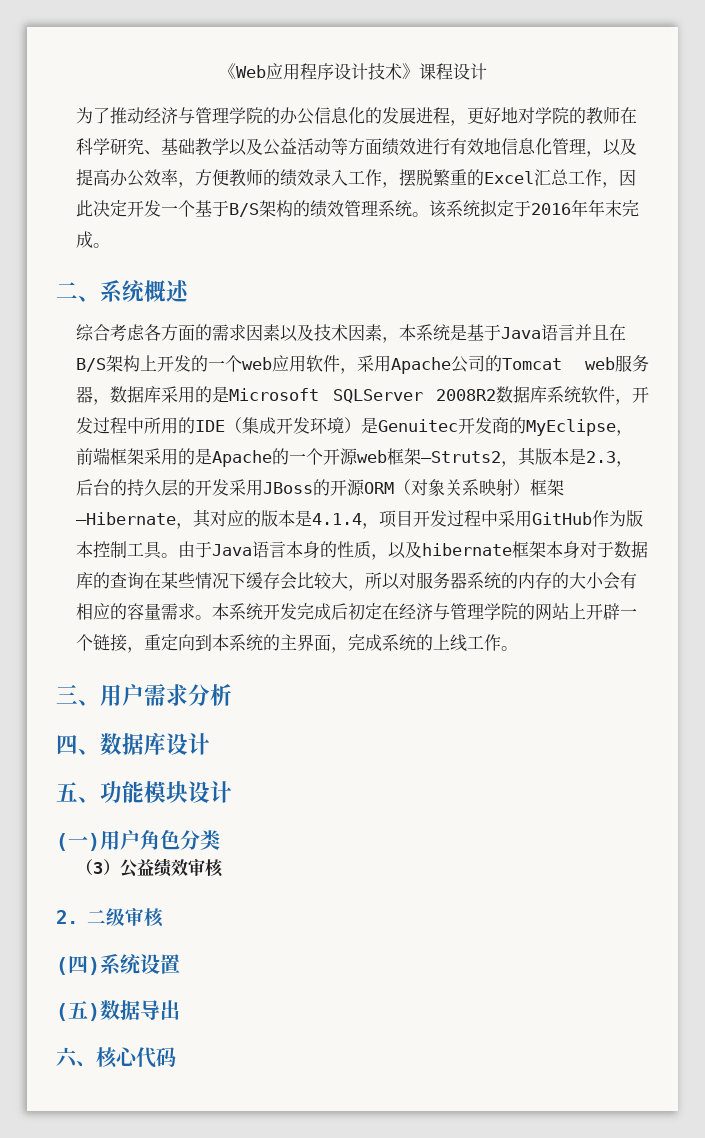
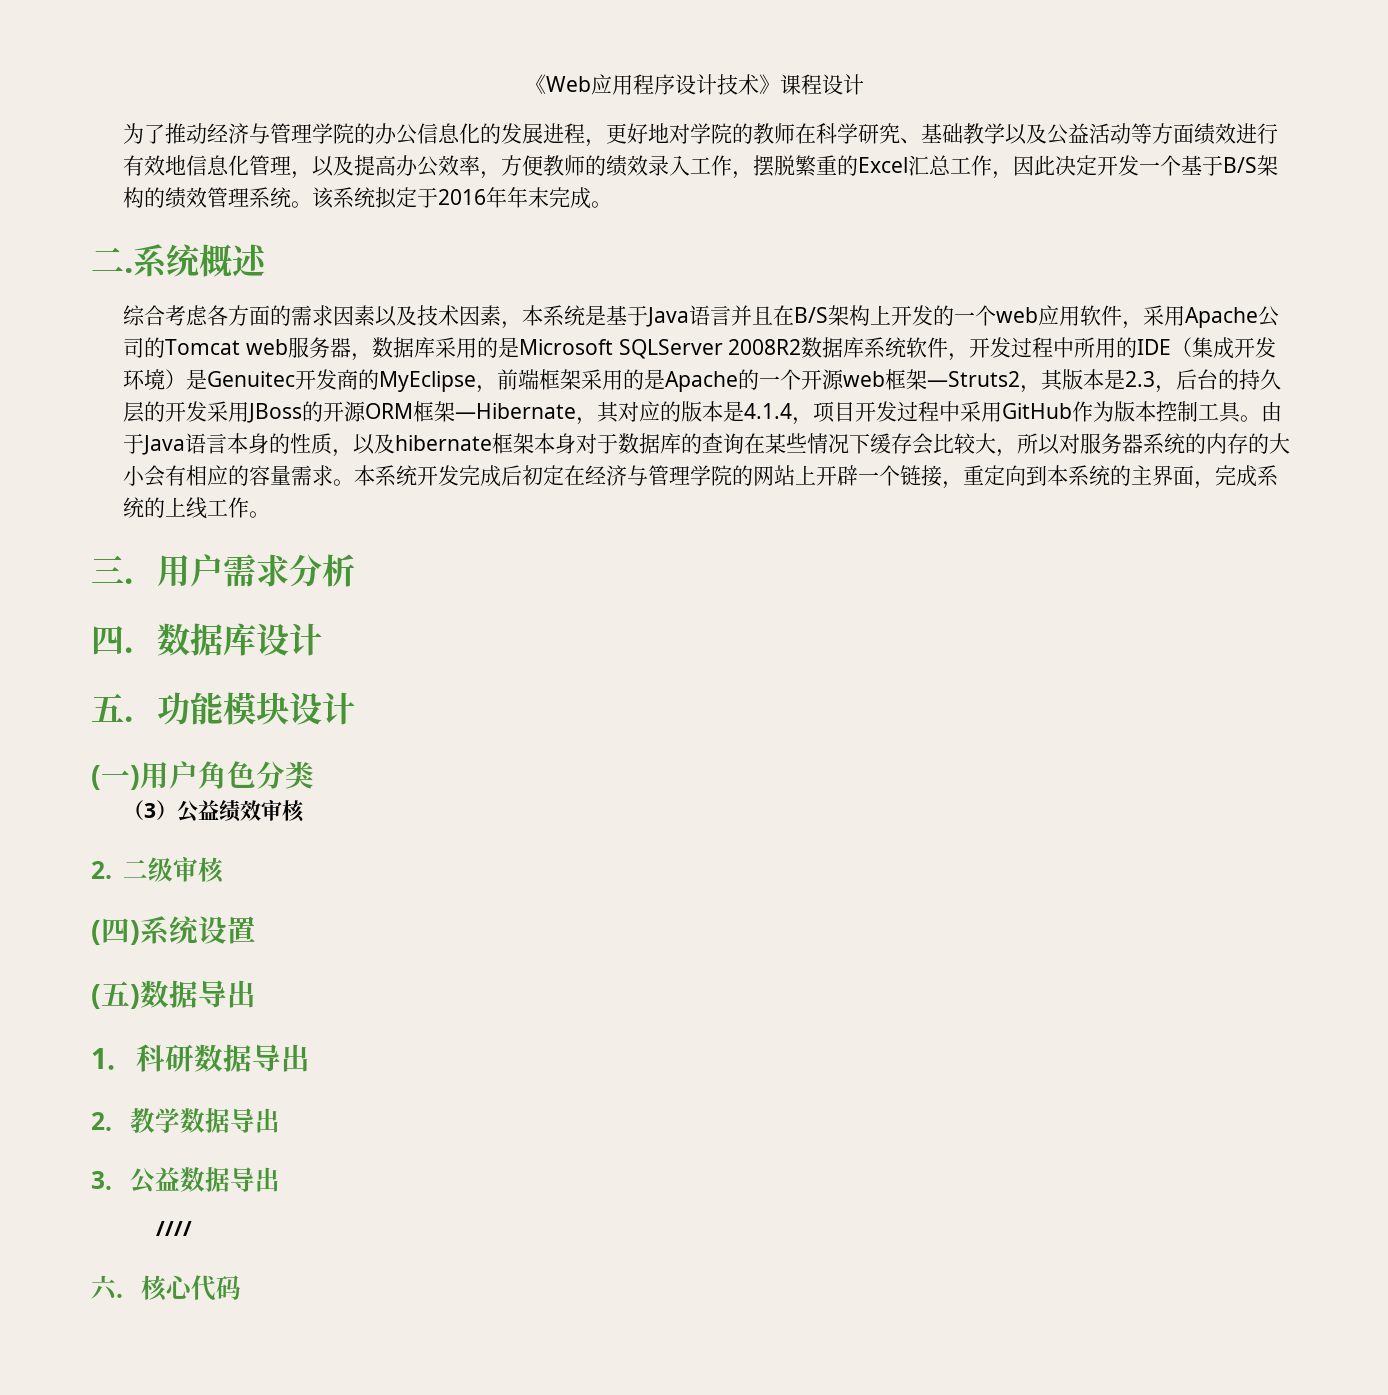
[78,296,100,302] 、 -> [124,268,133,273] .
[394,479,531,496] （对象关系映射） -> (414, 411) none
[78,700,100,706] 、 -> [124,578,157,584] ．
[78,749,100,755] 、 -> [124,647,157,653] ．
[78,797,100,803] 、 -> [124,716,157,722] ．
[56,1047,96,1068] 六、 -> [91,1044,310,1072] [91,1108,280,1133] [91,1167,280,1194] [155,1221,192,1236] [91,1275,141,1301] 1．科研数据导出 // 2．教学数据导出 // 3．公益数据导出 // //// // 六．

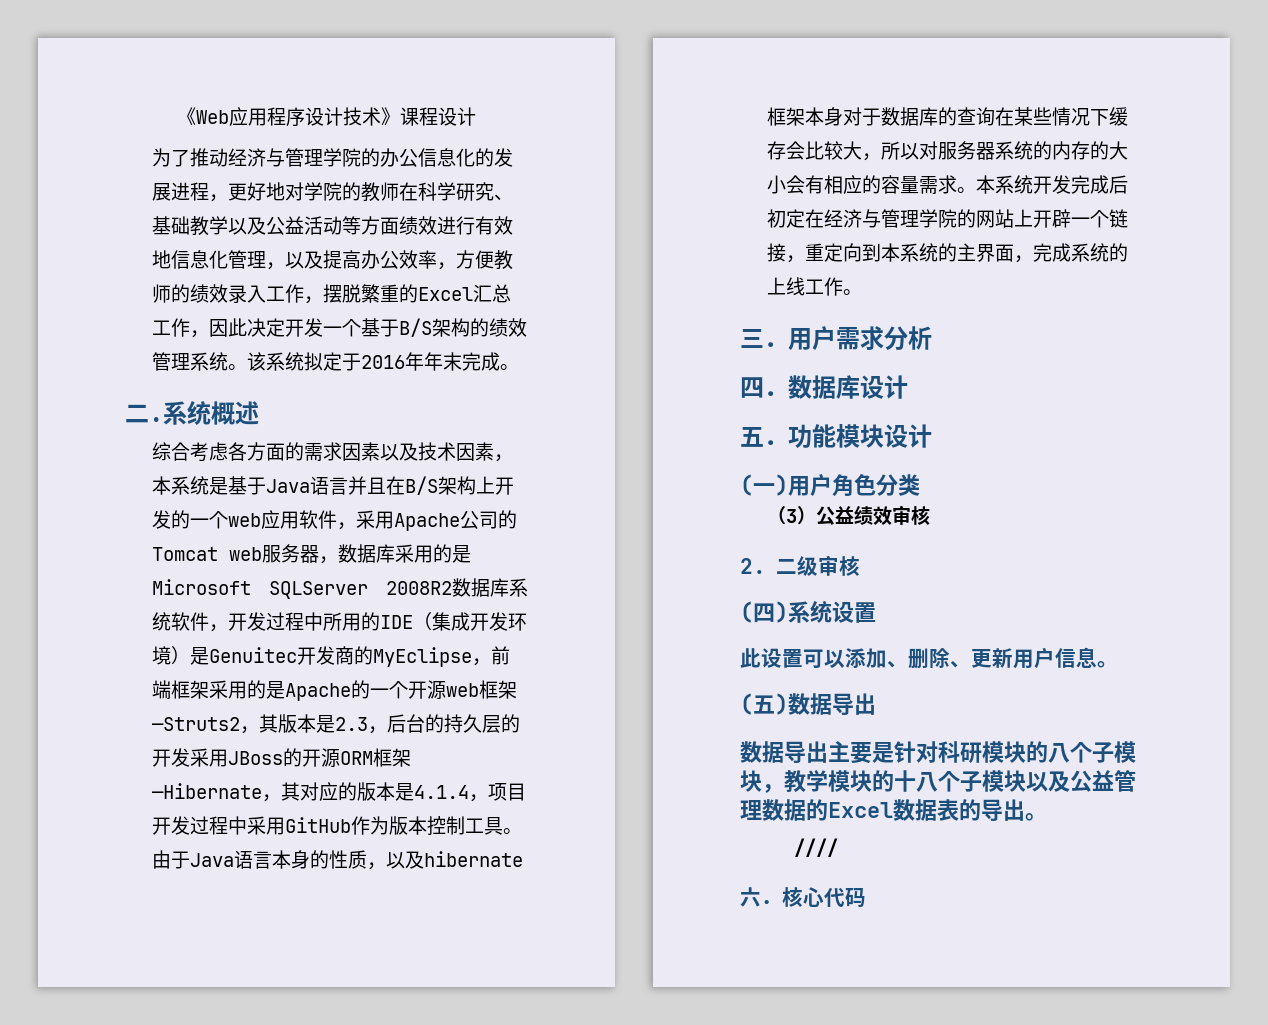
(256, 930) none -> [740,647,1118,669] // 此设置可以添加、删除、更新用户信息。
[91,1044,310,1072] [91,1108,280,1133] [91,1167,280,1194] 1．科研数据导出 // 2．教学数据导出 // 3．公益数据导出 -> [740,741,1136,764] [740,770,1136,793] [740,799,1047,821] 数据导出主要是针对科研模块的八个子模块，教学模块的十八个子模块以及公益管理数据的Excel数据表的导出。

